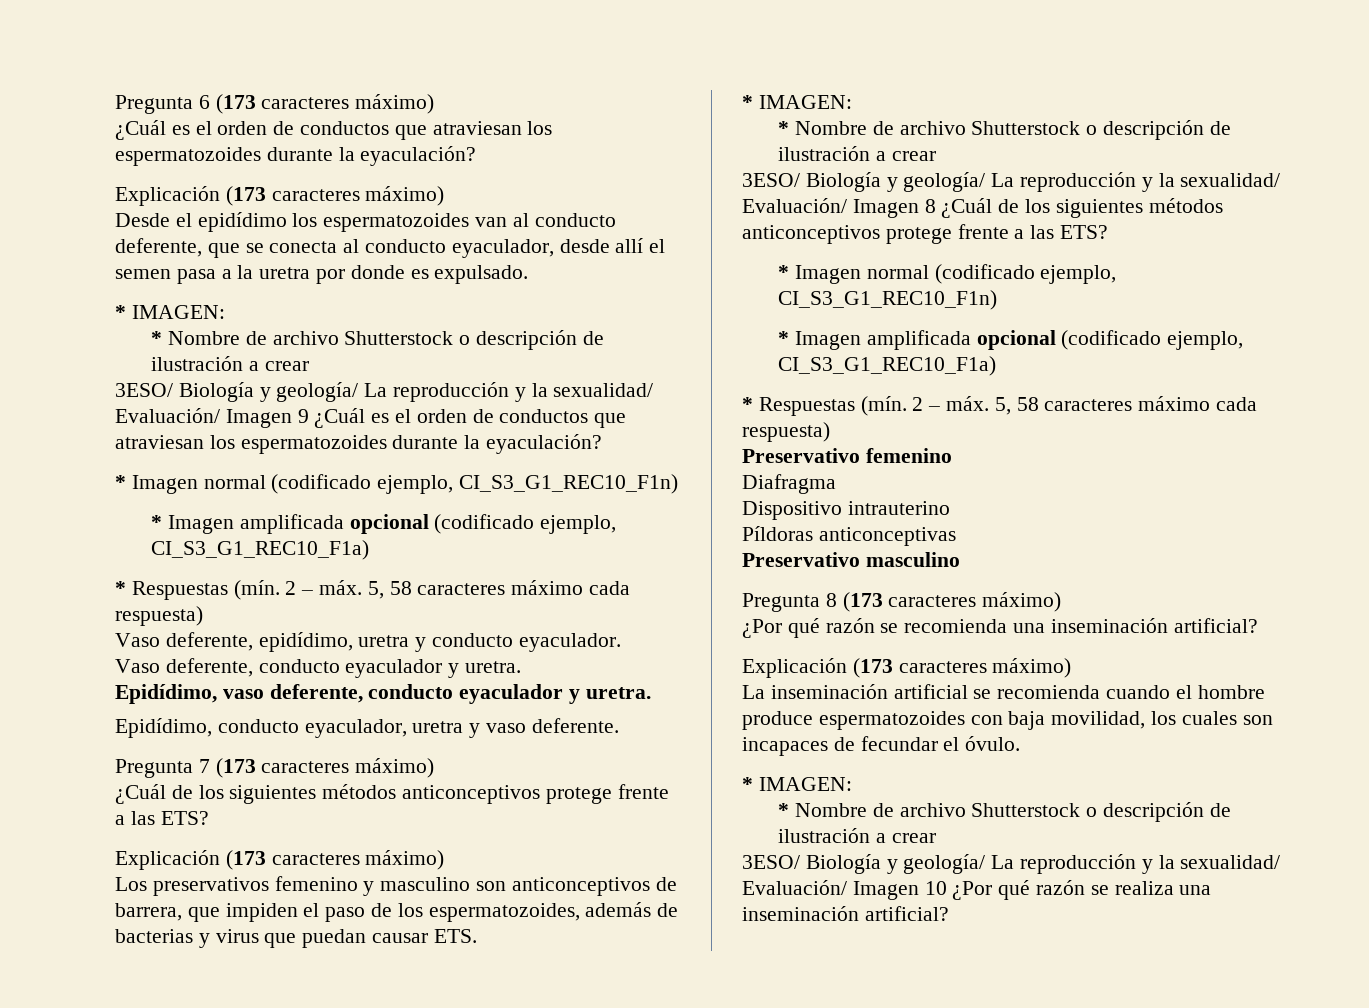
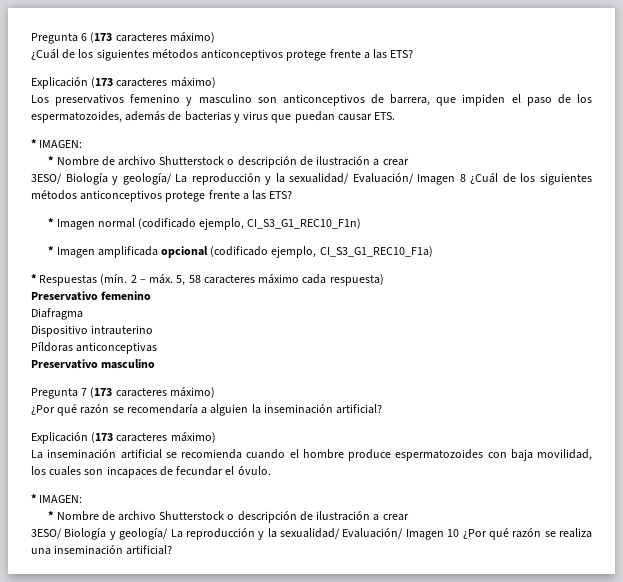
[115,120,553,140] [115,146,477,166] [115,186,445,206] [115,212,616,232] [115,238,666,258] [115,265,529,284] [115,305,225,319] [151,330,604,350] [151,356,309,371] [115,382,654,402] [115,408,627,428] [115,434,603,454] [115,474,679,494] [151,514,617,534] [151,540,370,560] [115,580,631,600] [115,606,203,626] [115,632,621,652] [115,658,522,678] [115,684,651,704] [115,718,619,738] [115,758,435,778] // ¿Cuál es el orden de conductos que atraviesan los espermatozoides durante la eyaculación? // Explicación (173 caracteres máximo) // Desde el epidídimo los espermatozoides van al conducto deferente, que se conecta al conducto eyaculador, desde allí el semen pasa a la uretra por donde es expulsado. // * IMAGEN: // * Nombre de archivo Shutterstock o descripción de ilustración a crear // 3ESO/ Biología y geología/ La reproducción y la sexualidad/ Evaluación/ Imagen 9 ¿Cuál es el orden de conductos que atraviesan los espermatozoides durante la eyaculación? // * Imagen normal (codificado ejemplo, CI_S3_G1_REC10_F1n) // * Imagen amplificada opcional (codificado ejemplo, CI_S3_G1_REC10_F1a) // * Respuestas (mín. 2 – máx. 5, 58 caracteres máximo cada respuesta) // Vaso deferente, epidídimo, uretra y conducto eyaculador. // Vaso deferente, conducto eyaculador y uretra. // Epidídimo, vaso deferente, conducto eyaculador y uretra. // Epidídimo, conducto eyaculador, uretra y vaso deferente. // Pregunta 7 (173 caracteres máximo) -> (215, 37) none
[825,593,837,607] 8 -> [81,388,88,396] 7
[904,619,1046,633] recomienda una -> [126,404,261,416] recomendaría a alguien la

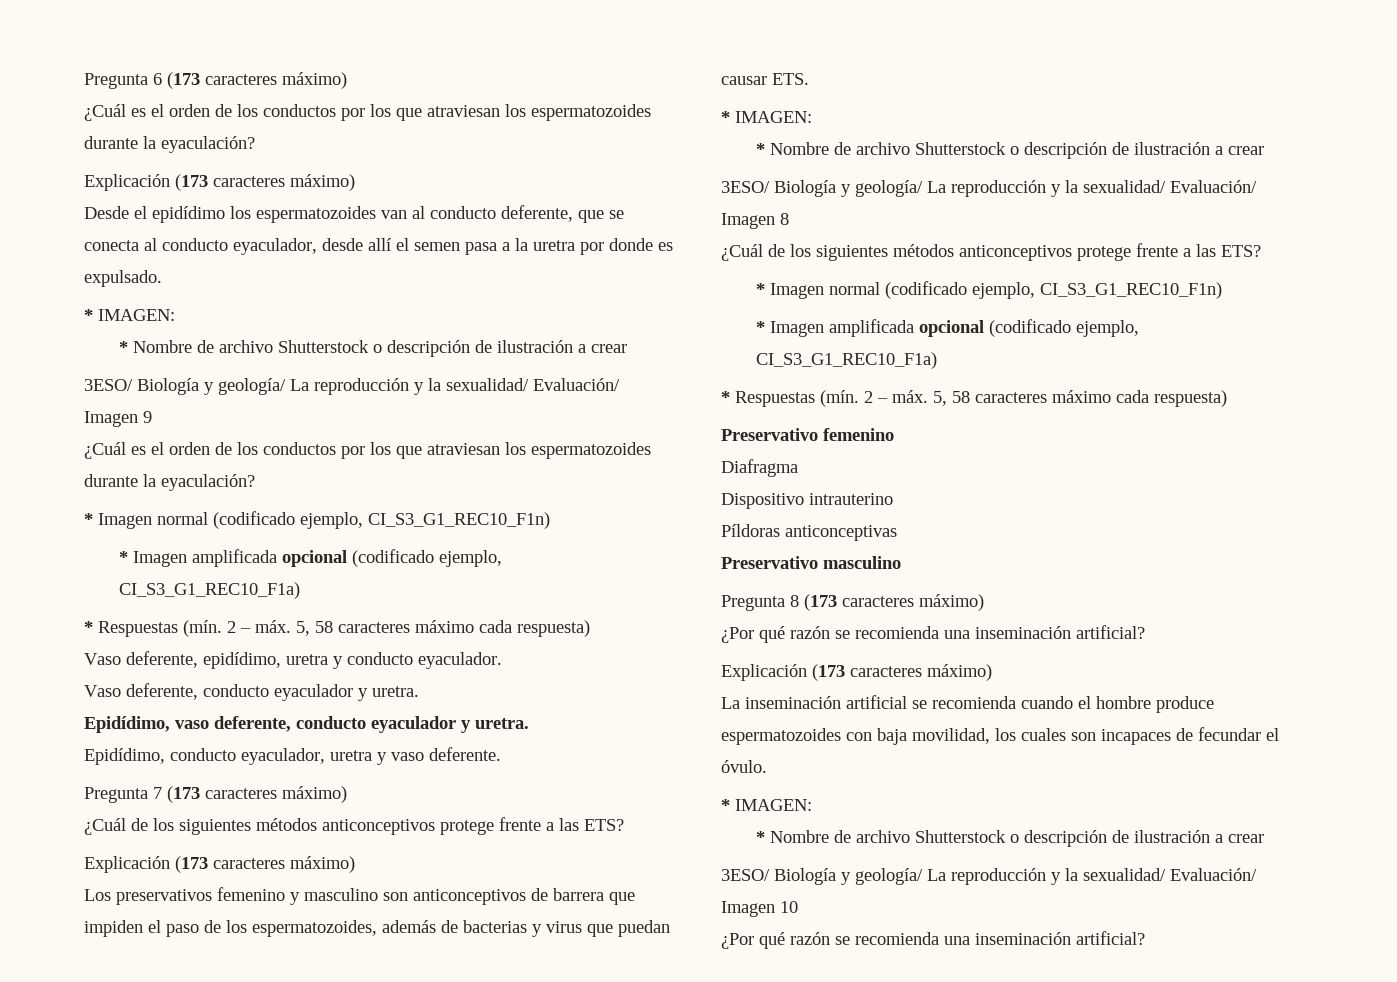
(215, 37) none -> [84,104,651,121] [84,136,255,153] [84,174,355,191] [84,205,624,223] [84,238,673,255] [84,270,162,287] [84,309,175,321] [119,340,628,357] [84,378,620,395] [84,411,152,427] [84,442,651,459] [84,474,255,491] [84,511,550,529] [119,549,503,567] [119,582,301,599] [84,620,590,637] [84,651,502,669] [84,683,419,701] [84,716,529,733] [84,747,501,765] [84,786,347,803] // ¿Cuál es el orden de los conductos por los que atraviesan los espermatozoides durante la eyaculación? // Explicación (173 caracteres máximo) // Desde el epidídimo los espermatozoides van al conducto deferente, que se conecta al conducto eyaculador, desde allí el semen pasa a la uretra por donde es expulsado. // * IMAGEN: // * Nombre de archivo Shutterstock o descripción de ilustración a crear // 3ESO/ Biología y geología/ La reproducción y la sexualidad/ Evaluación/ Imagen 9 // ¿Cuál es el orden de los conductos por los que atraviesan los espermatozoides durante la eyaculación? // * Imagen normal (codificado ejemplo, CI_S3_G1_REC10_F1n) // * Imagen amplificada opcional (codificado ejemplo, CI_S3_G1_REC10_F1a) // * Respuestas (mín. 2 – máx. 5, 58 caracteres máximo cada respuesta) // Vaso deferente, epidídimo, uretra y conducto eyaculador. // Vaso deferente, conducto eyaculador y uretra. // Epidídimo, vaso deferente, conducto eyaculador y uretra. // Epidídimo, conducto eyaculador, uretra y vaso deferente. // Pregunta 7 (173 caracteres máximo)
[390,94,431,106] barrera, -> [553,888,604,901] barrera
(466, 178) none -> (789, 219) //
[81,388,88,396] 7 -> [790,595,799,607] 8
[126,404,261,416] recomendaría a alguien la -> [855,626,970,639] recomienda una
[462,528,592,540] ¿Por qué razón se realiza -> [721,932,939,949] // ¿Por qué razón se recomienda

